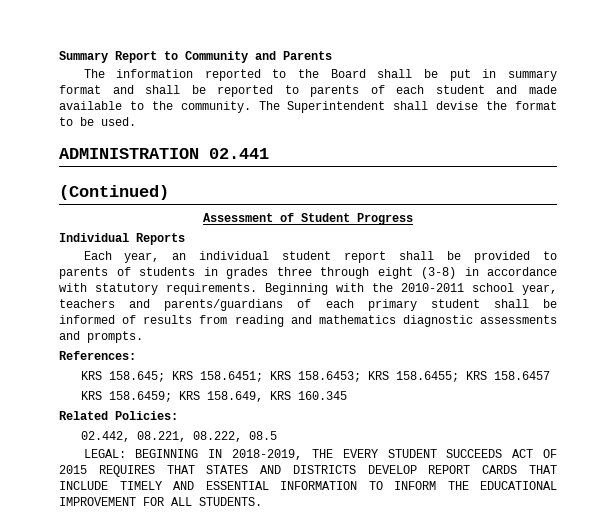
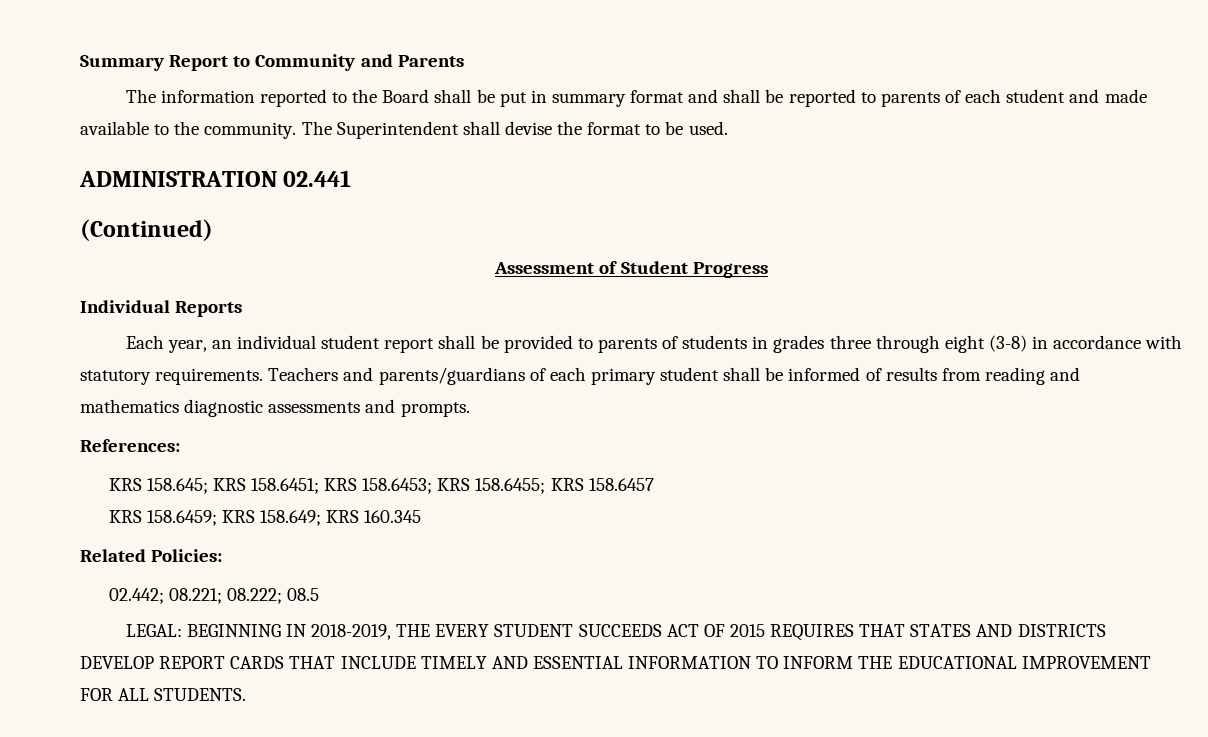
[265,283,557,295] [59,299,115,308] Beginning with the 2010-2011 school year, teachers -> [268,367,339,381] Teachers
[206,391,263,402] 158.649, -> [259,510,321,526] 158.649;
[80,431,242,442] 02.442, 08.221, 08.222, -> [108,588,282,604] 02.442; 08.221; 08.222;

